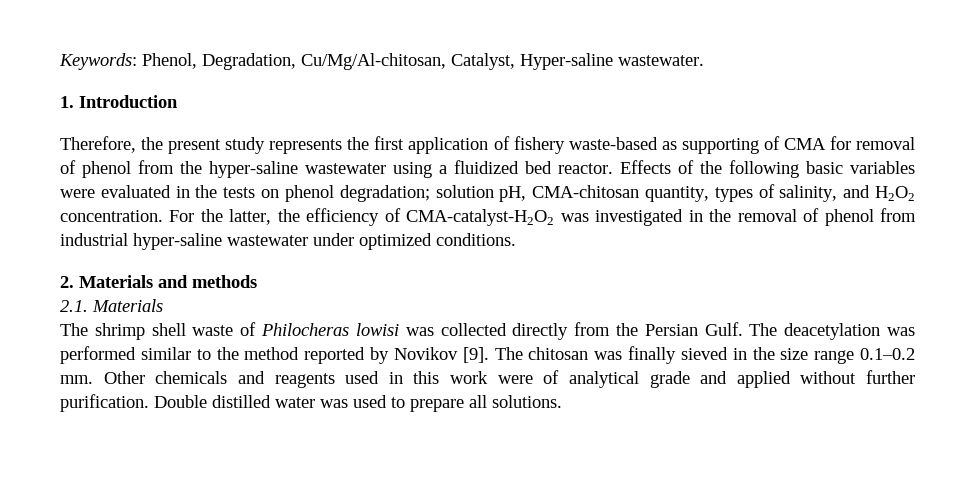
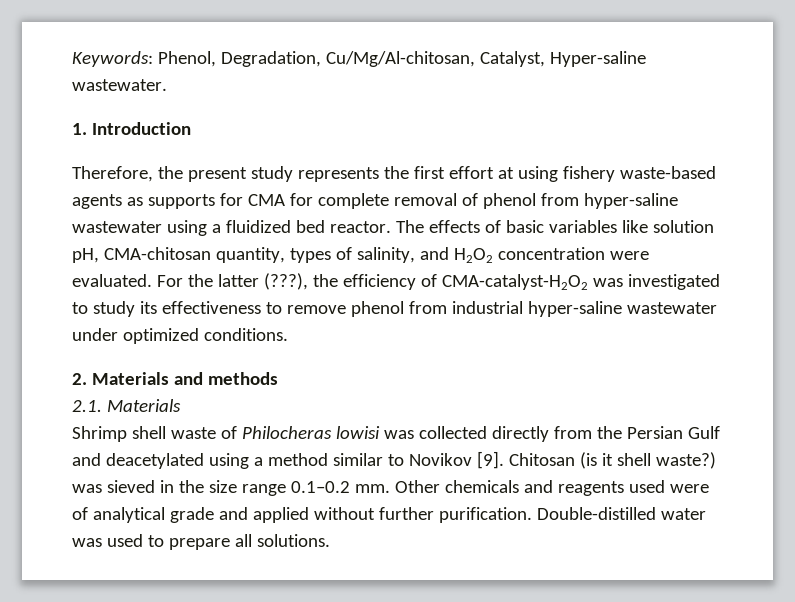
[408,136,780,154] application of fishery waste-based as supporting of -> [448,166,716,182] [72,193,243,209] effort at using fishery waste-based agents as supports for
[856,137,915,150] [60,160,202,178] removal of phenol from the -> [317,193,579,209] complete removal of phenol from
[620,160,915,178] [60,185,430,202] Effects of the following basic variables were evaluated in the tests on phenol degradation; -> [395,220,648,233] The effects of basic variables like
[60,209,272,225] concentration. For the latter, -> [497,247,649,260] [72,273,308,290] concentration were evaluated. For the latter (???),
[688,208,820,222] in the removal of -> [72,301,346,317] to study its effectiveness to remove
[60,323,145,340] The shrimp -> [72,426,127,442] Shrimp
[704,322,915,340] [60,346,676,364] Gulf. The deacetylation was performed similar to the method reported by Novikov [9]. The chitosan was finally -> [687,426,720,439] [72,451,716,469] [72,484,102,493] Gulf and deacetylated using a method similar to Novikov [9]. Chitosan (is it shell waste?) was
[388,371,488,384] in this work -> (665, 486) none
[154,395,271,408] Double distilled -> [536,507,656,520] Double-distilled

